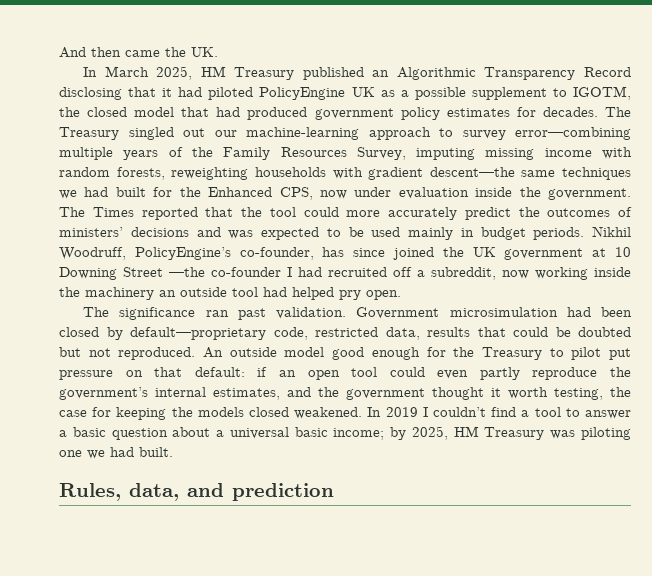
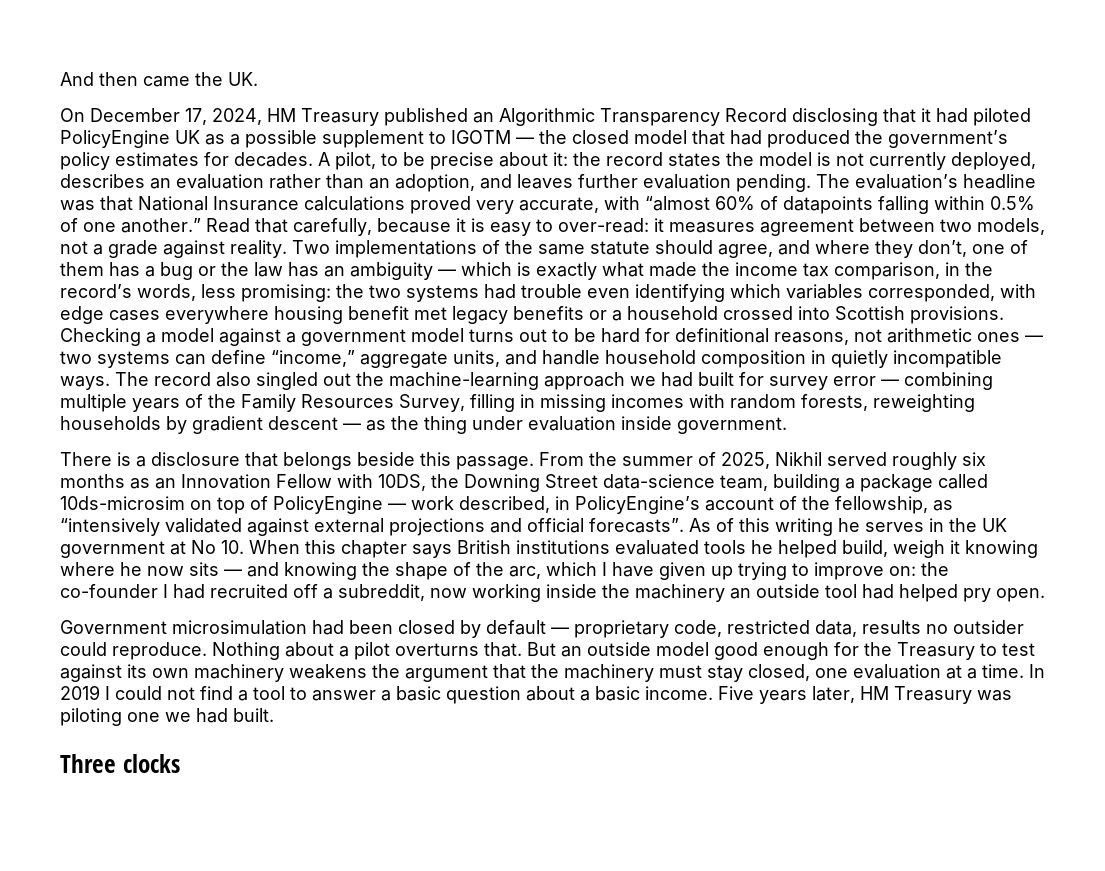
[83,66,193,80] In March 2025, -> [60,108,262,125] On December 17, 2024,
[572,86,631,100] IGOTM, -> [451,130,534,144] IGOTM —
[314,108,394,120] government -> [855,130,1008,148] the government’s
[604,107,631,117] [59,127,119,140] The Treasury -> [318,152,1036,170] [60,174,1036,192] [60,196,1035,214] [60,218,1045,236] [60,240,1028,258] [60,262,993,280] [60,284,1036,302] [60,306,1004,324] [60,328,1043,346] [60,350,1002,368] [60,372,251,390] A pilot, to be precise about it: the record states the model is not currently deployed, describes an evaluation rather than an adoption, and leaves further evaluation pending. The evaluation’s headline was that National Insurance calculations proved very accurate, with “almost 60% of datapoints falling within 0.5% of one another.” Read that carefully, because it is easy to over-read: it measures agreement between two models, not a grade against reality. Two implementations of the same statute should agree, and where they don’t, one of them has a bug or the law has an ambiguity — which is exactly what made the income tax comparison, in the record’s words, less promising: the two systems had trouble even identifying which variables corresponded, with edge cases everywhere housing benefit met legacy benefits or a household crossed into Scottish provisions. Checking a model against a government model turns out to be hard for definitional reasons, not arithmetic ones — two systems can define “income,” aggregate units, and handle household composition in quietly incompatible ways. The record also
[214,130,237,137] our -> [356,372,384,386] the
[439,127,631,140] to survey error—combining -> [630,372,993,390] we had built for survey error — combining
[416,148,592,160] imputing missing income -> [470,394,684,412] filling in missing incomes
[332,167,631,180] [59,187,632,200] [59,207,632,220] [59,226,631,240] [59,247,631,260] [59,267,205,280] with gradient descent—the same techniques we had built for the Enhanced CPS, now under evaluation inside the government. The Times reported that the tool could more accurately predict the outcomes of ministers’ decisions and was expected to be used mainly in budget periods. Nikhil Woodruff, PolicyEngine’s co-founder, has since joined the UK government at 10 Downing Street —the -> [166,416,787,434] [60,452,986,470] [60,474,988,492] [60,496,953,514] [60,518,1007,536] [60,540,1038,558] [60,562,949,580] by gradient descent — as the thing under evaluation inside government. // There is a disclosure that belongs beside this passage. From the summer of 2025, Nikhil served roughly six months as an Innovation Fellow with 10DS, the Downing Street data-science team, building a package called 10ds-microsim on top of PolicyEngine — work described, in PolicyEngine’s account of the fellowship, as “intensively validated against external projections and official forecasts”. As of this writing he serves in the UK government at No 10. When this chapter says British institutions evaluated tools he helped build, weigh it knowing where he now sits — and knowing the shape of the arc, which I have given up trying to improve on: the
[83,307,347,320] The significance ran past validation. -> (1045, 595) none
[130,327,266,340] default—proprietary -> [486,620,669,638] default — proprietary
[477,327,631,337] [59,347,224,360] that could be doubted but not reproduced. An -> [926,620,1024,634] [60,642,582,660] no outsider could reproduce. Nothing about a pilot overturns that. But an
[571,347,631,360] [59,367,631,380] [59,387,631,400] [59,407,363,420] pilot put pressure on that default: if an open tool could even partly reproduce the government’s internal estimates, and the government thought it worth testing, the case for keeping the models closed weakened. -> [1002,643,1035,656] [60,664,1024,682] test against its own machinery weakens the argument that the machinery must stay closed, one evaluation at a time.
[432,407,486,417] couldn’t -> [115,686,195,700] could not
[229,426,448,440] universal basic income; by 2025, -> [595,686,855,704] basic income. Five years later,
[59,483,334,501] Rules, data, and prediction -> [60,754,180,773] Three clocks

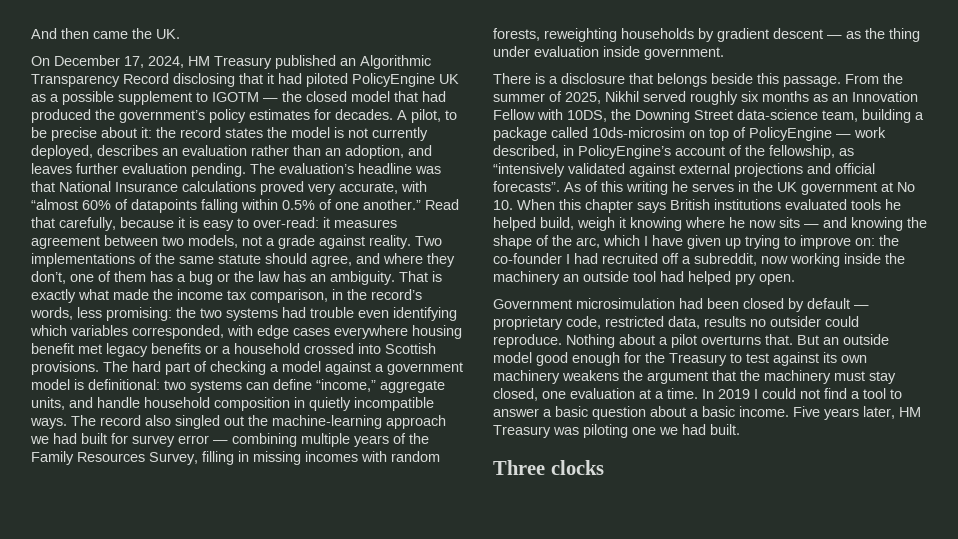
[350,262,512,280] ambiguity — which -> [330,271,428,285] ambiguity. That
[60,328,141,346] Checking -> [103,361,266,375] The hard part of checking
[469,328,1043,345] turns out to be hard for definitional reasons, not arithmetic ones — -> [74,379,160,390] is definitional:

